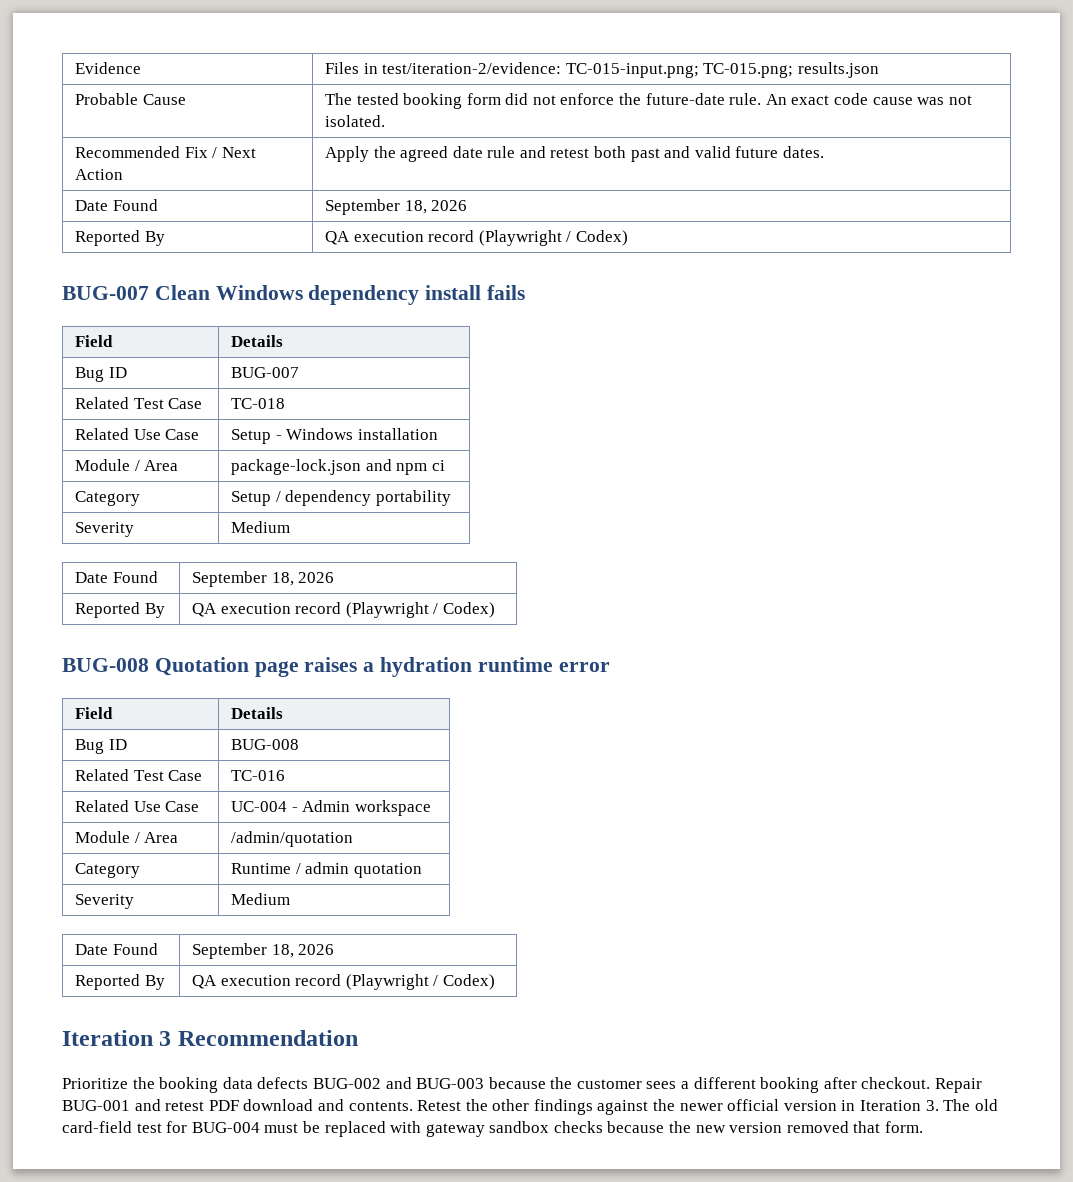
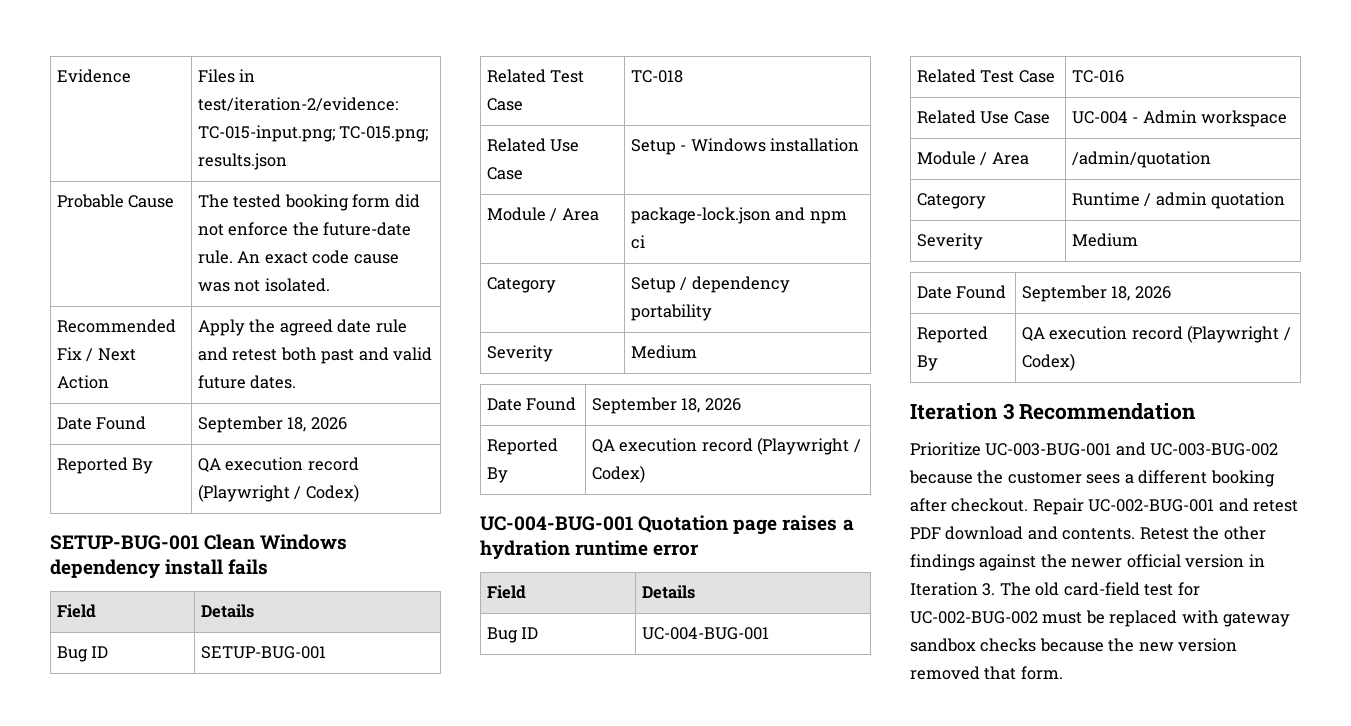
[62,286,149,300] BUG-007 -> [50,535,199,550] SETUP-BUG-001
[230,367,299,378] BUG-007 -> [200,646,326,659] SETUP-BUG-001
[62,658,149,672] BUG-008 -> [480,516,633,531] UC-004-BUG-001
[230,739,299,750] BUG-008 -> [641,627,769,640] UC-004-BUG-001
[132,1077,485,1093] the booking data defects BUG-002 and BUG-003 -> [985,442,1279,456] UC-003-BUG-001 and UC-003-BUG-002
[62,1100,130,1111] BUG-001 -> [1088,499,1215,512] UC-002-BUG-001
[191,1122,260,1133] BUG-004 -> [910,611,1038,624] UC-002-BUG-002

